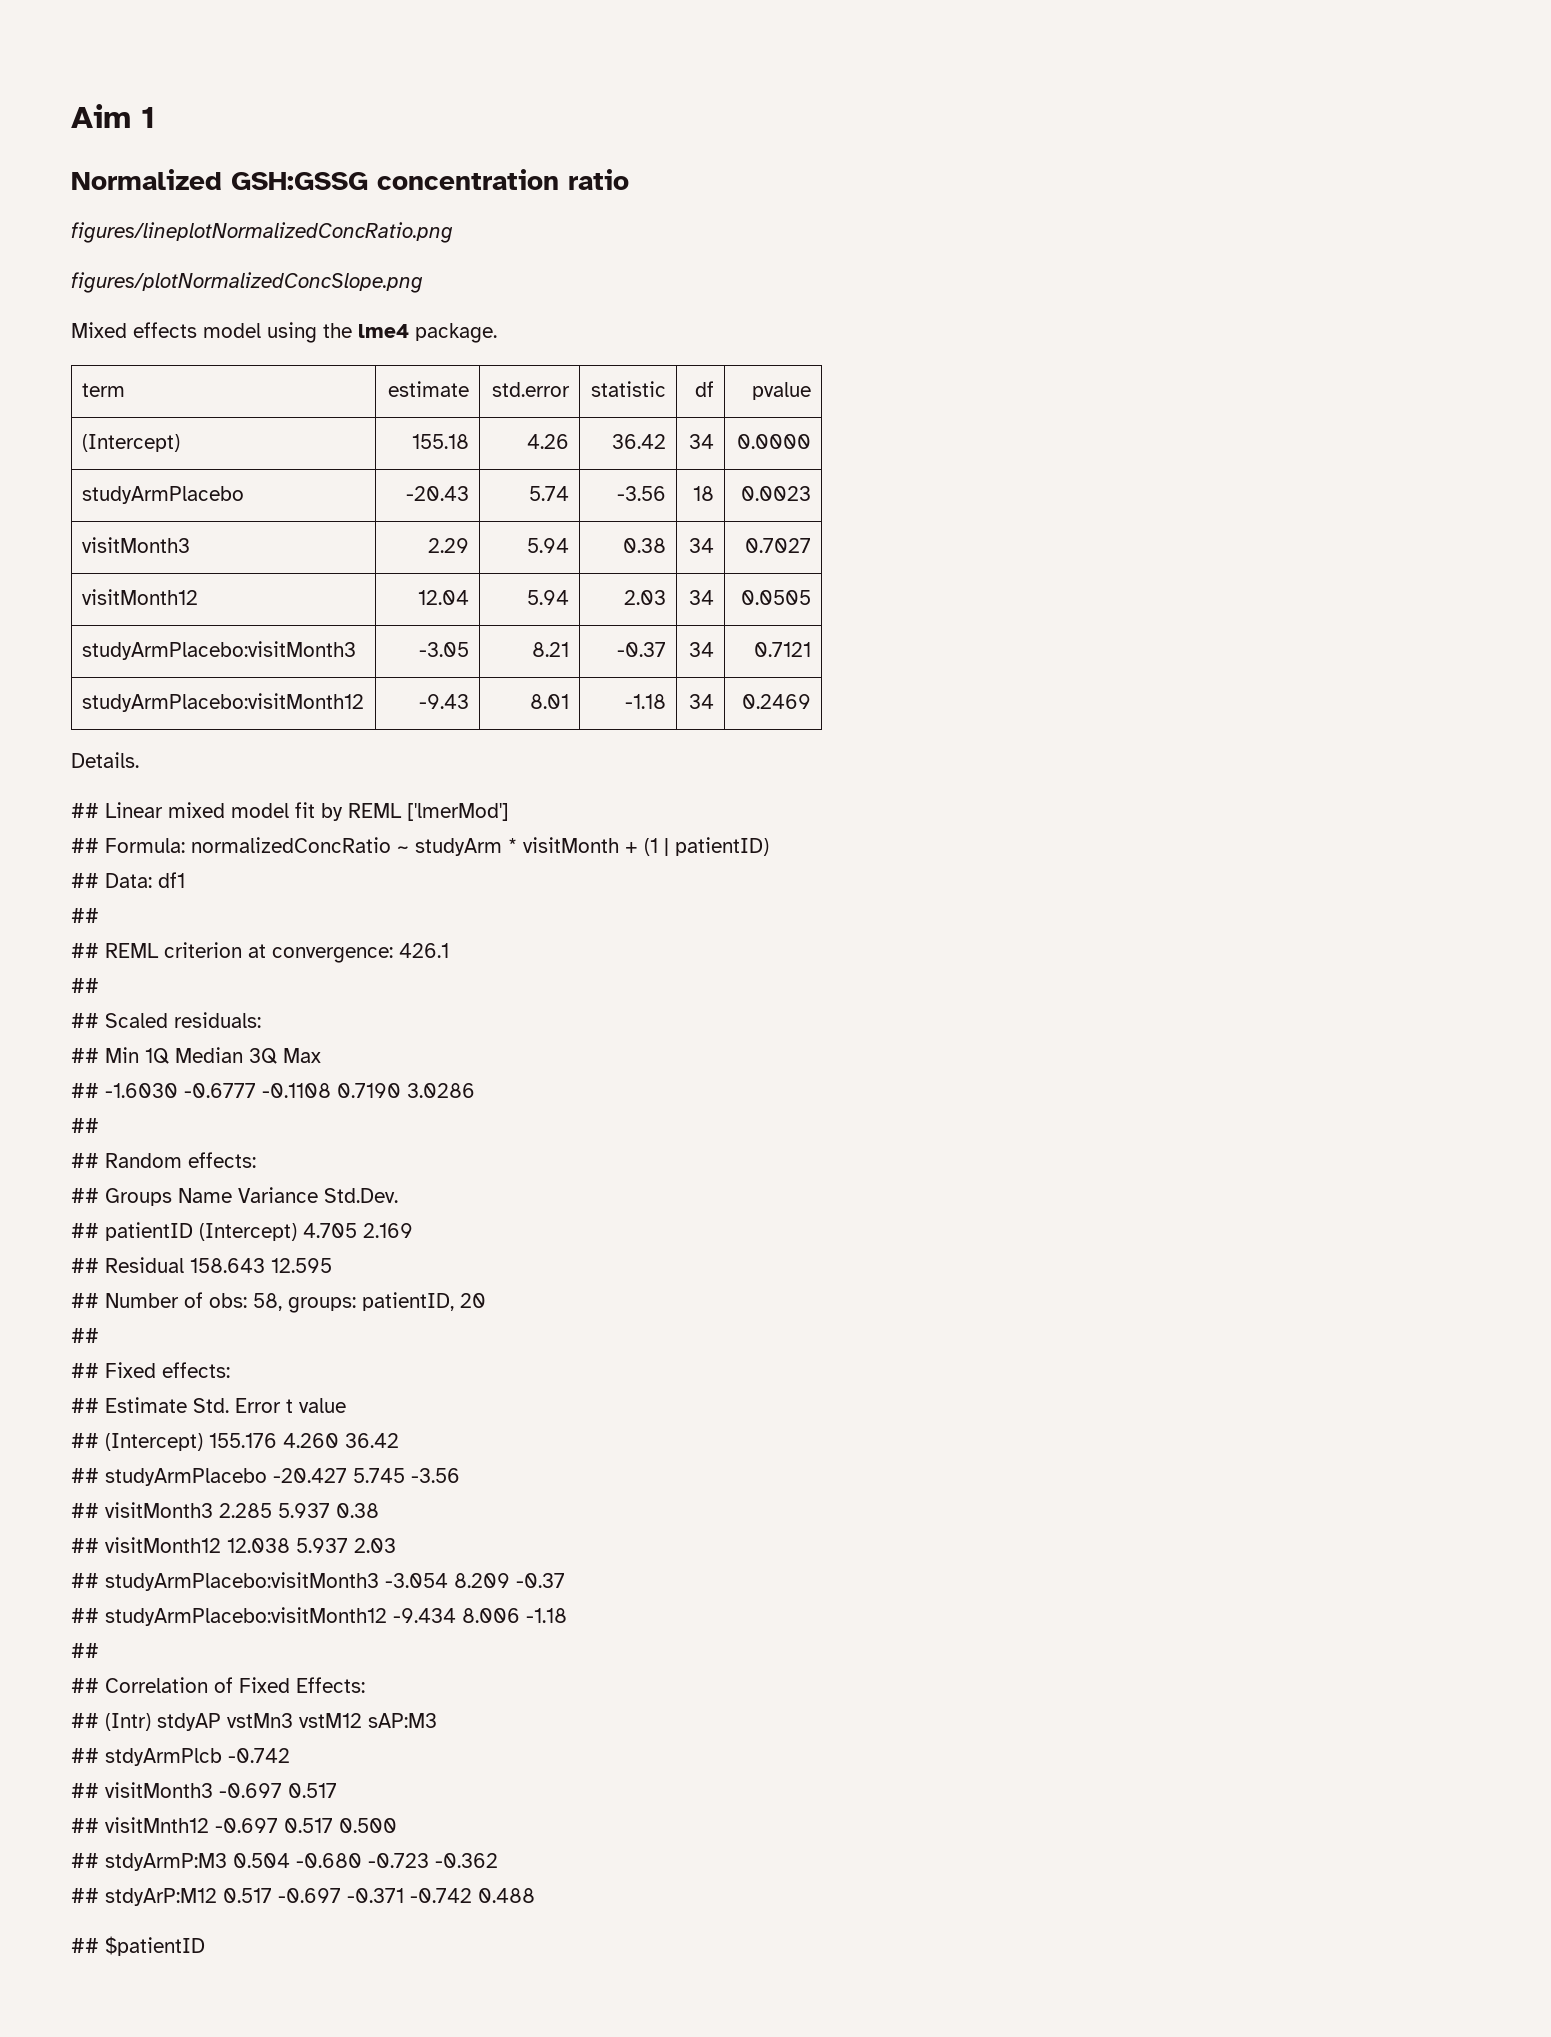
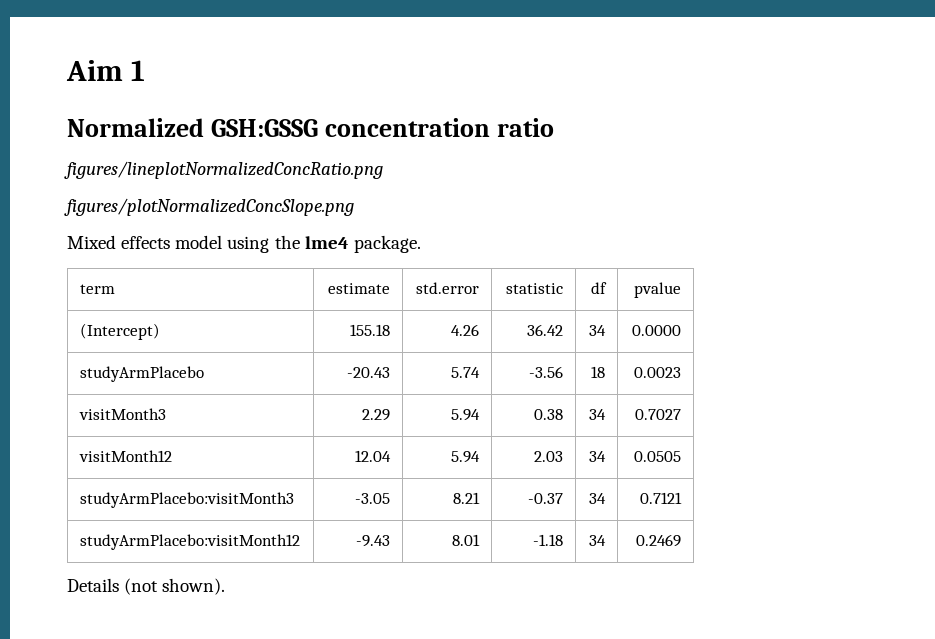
[71,752,139,768] [71,802,509,821] [71,837,769,856] [71,872,185,888] [71,908,99,923] [71,942,449,963] [71,978,99,993] [71,1012,261,1028] [71,1047,321,1064] [71,1083,475,1098] [71,1118,99,1133] [71,1152,256,1168] [71,1187,398,1206] [71,1222,413,1241] [71,1257,332,1273] [71,1292,486,1313] [71,1328,99,1343] [71,1362,230,1378] [71,1397,346,1413] [71,1433,399,1451] [71,1468,460,1486] [71,1502,379,1518] [71,1537,396,1553] [71,1572,565,1591] [71,1607,567,1626] [71,1643,99,1658] [71,1677,365,1693] [71,1713,437,1731] [71,1748,290,1766] [71,1782,337,1798] [71,1817,397,1833] [71,1853,498,1871] [71,1888,535,1906] [71,1936,205,1956] Details. // ## Linear mixed model fit by REML ['lmerMod'] // ## Formula: normalizedConcRatio ~ studyArm * visitMonth + (1 | patientID) // ## Data: df1 // ## // ## REML criterion at convergence: 426.1 // ## // ## Scaled residuals: // ## Min 1Q Median 3Q Max // ## -1.6030 -0.6777 -0.1108 0.7190 3.0286 // ## // ## Random effects: // ## Groups Name Variance Std.Dev. // ## patientID (Intercept) 4.705 2.169 // ## Residual 158.643 12.595 // ## Number of obs: 58, groups: patientID, 20 // ## // ## Fixed effects: // ## Estimate Std. Error t value // ## (Intercept) 155.176 4.260 36.42 // ## studyArmPlacebo -20.427 5.745 -3.56 // ## visitMonth3 2.285 5.937 0.38 // ## visitMonth12 12.038 5.937 2.03 // ## studyArmPlacebo:visitMonth3 -3.054 8.209 -0.37 // ## studyArmPlacebo:visitMonth12 -9.434 8.006 -1.18 // ## // ## Correlation of Fixed Effects: // ## (Intr) stdyAP vstMn3 vstM12 sAP:M3 // ## stdyArmPlcb -0.742 // ## visitMonth3 -0.697 0.517 // ## visitMnth12 -0.697 0.517 0.500 // ## stdyArmP:M3 0.504 -0.680 -0.723 -0.362 // ## stdyArP:M12 0.517 -0.697 -0.371 -0.742 0.488 // ## $patientID -> [67,578,226,595] Details (not shown).

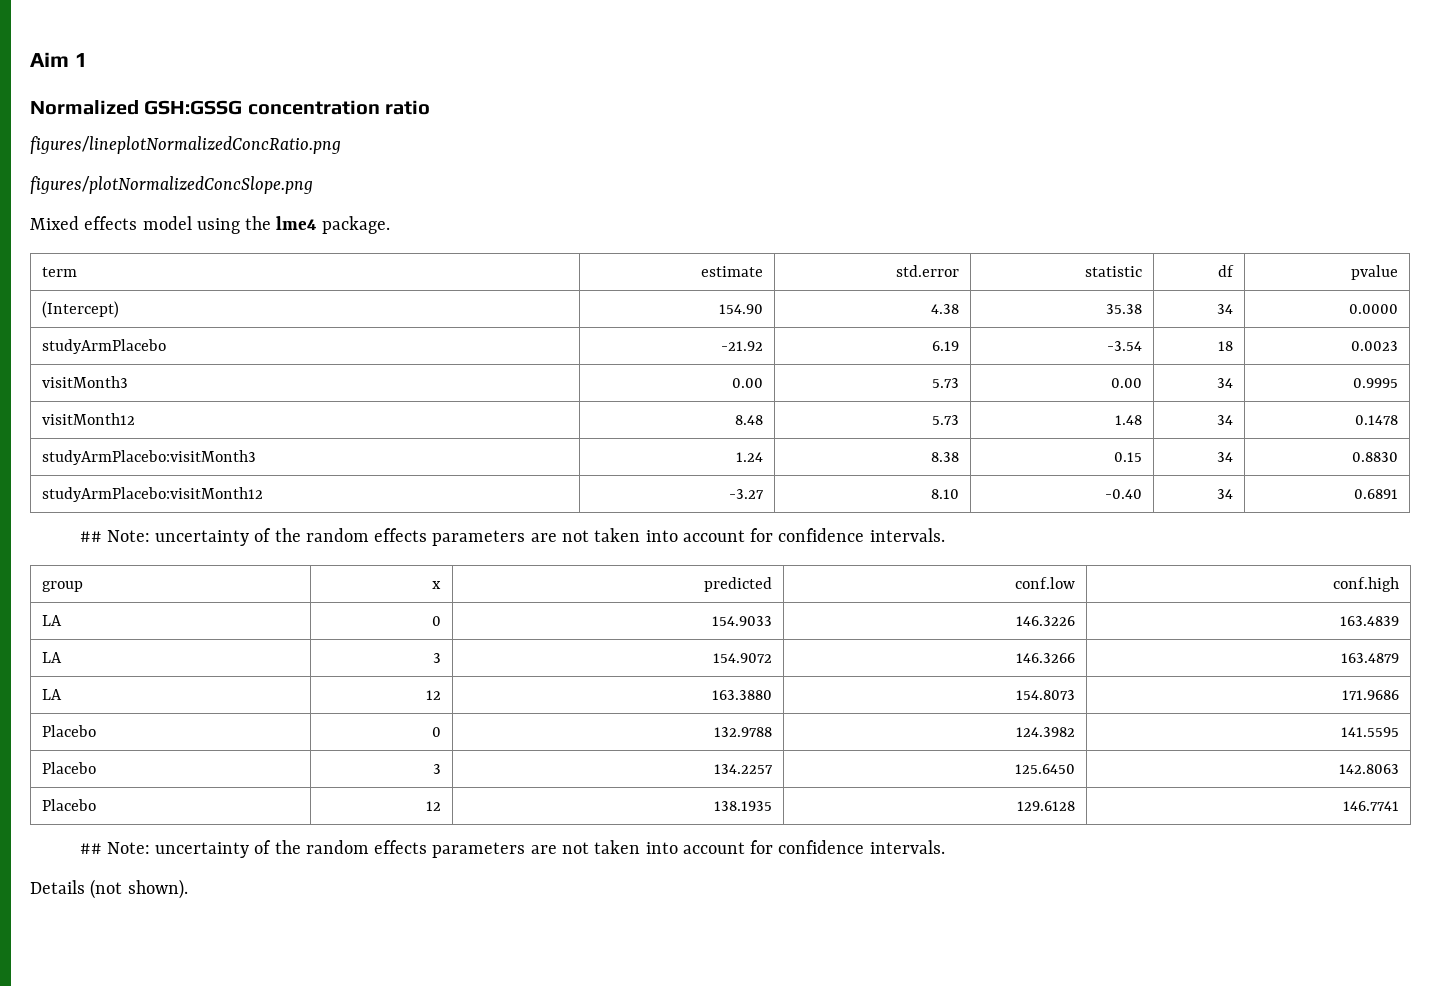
[350,324,391,336] [451,324,480,336] [527,324,564,336] 155.18 | 4.26 | 36.42 -> [719,304,764,314] [931,304,960,314] [1106,304,1143,314] 154.90 | 4.38 | 35.38
[347,367,391,378] [451,367,481,378] [529,366,564,378] -20.43 | 5.74 | -3.56 -> [721,341,764,351] [932,341,960,351] [1107,341,1143,351] -21.92 | 6.19 | -3.54
[362,409,391,421] [451,409,481,421] [534,409,564,420] [589,409,607,420] [635,409,682,420] 2.29 | 5.94 | 0.38 | 34 | 0.7027 -> [732,378,764,388] [932,378,960,388] [1111,378,1143,388] [1217,378,1234,388] [1353,378,1399,388] 0.00 | 5.73 | 0.00 | 34 | 0.9995
[355,450,392,462] [451,451,481,463] [534,451,564,462] [589,451,607,462] [634,451,682,462] 12.04 | 5.94 | 2.03 | 34 | 0.0505 -> [735,415,764,425] [932,415,960,425] [1115,415,1143,425] [1217,415,1234,425] [1355,415,1399,425] 8.48 | 5.73 | 1.48 | 34 | 0.1478
[355,493,391,504] [453,492,481,504] [528,493,564,504] [589,493,607,504] [640,492,683,504] -3.05 | 8.21 | -0.37 | 34 | 0.7121 -> [736,452,764,462] [931,452,960,462] [1114,452,1143,462] [1217,452,1234,462] [1352,452,1399,462] 1.24 | 8.38 | 0.15 | 34 | 0.8830
[356,535,391,547] [452,534,481,546] [533,534,564,546] [589,535,607,546] [636,534,682,547] -9.43 | 8.01 | -1.18 | 34 | 0.2469 -> [729,489,765,499] [931,489,960,499] [1105,489,1143,499] [1217,489,1234,499] [1354,489,1399,499] [79,528,945,546] [41,581,83,592] [432,581,442,589] [704,577,773,592] [1015,577,1076,589] [1333,577,1400,592] [41,615,62,626] [432,616,442,626] [712,616,773,626] [1016,616,1076,626] [1340,616,1400,626] [41,652,62,663] [433,653,442,663] [713,653,773,663] [1016,653,1076,663] [1341,653,1400,663] [41,689,62,700] [426,690,442,700] [712,690,773,700] [1016,690,1076,700] [1342,690,1400,700] [41,725,96,737] [432,727,442,737] [714,727,773,737] [1016,727,1076,737] [1341,727,1400,737] [41,762,96,774] [433,764,442,774] [714,764,774,774] [1015,764,1076,774] [1339,764,1400,774] [41,799,96,811] [426,801,442,811] [714,801,773,811] [1017,801,1076,811] [1343,801,1400,811] [79,840,945,858] -3.27 | 8.10 | -0.40 | 34 | 0.6891 // ## Note: uncertainty of the random effects parameters are not taken into account for confidence intervals. // group | x | predicted | conf.low | conf.high // LA | 0 | 154.9033 | 146.3226 | 163.4839 // LA | 3 | 154.9072 | 146.3266 | 163.4879 // LA | 12 | 163.3880 | 154.8073 | 171.9686 // Placebo | 0 | 132.9788 | 124.3982 | 141.5595 // Placebo | 3 | 134.2257 | 125.6450 | 142.8063 // Placebo | 12 | 138.1935 | 129.6128 | 146.7741 // ## Note: uncertainty of the random effects parameters are not taken into account for confidence intervals.

